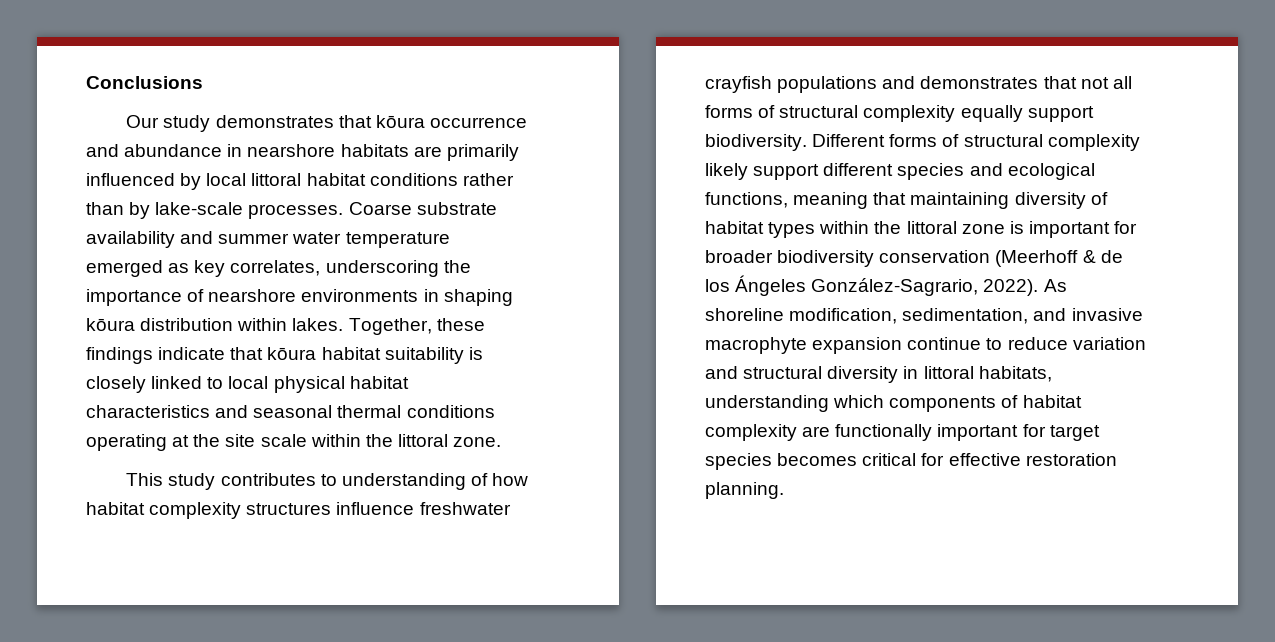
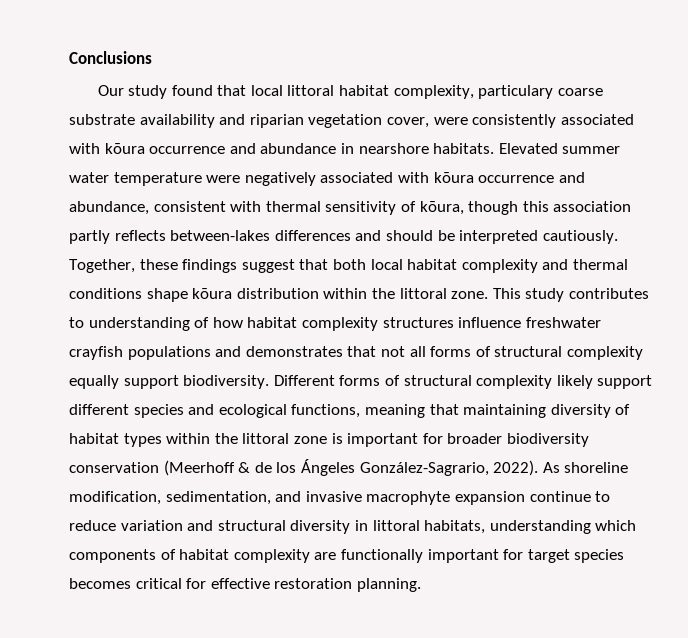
[215,115,372,128] demonstrates that -> [171,85,603,99] [69,114,634,128] [69,143,100,154] found that local littoral habitat complexity, particulary coarse substrate availability and riparian vegetation cover, were consistently associated with
[340,144,519,161] [86,173,514,190] [86,202,497,219] [86,231,450,248] [86,260,471,277] [86,289,513,306] [86,318,485,335] [86,347,483,364] [86,376,409,393] [86,405,495,418] [86,434,307,451] habitats are primarily influenced by local littoral habitat conditions rather than by lake-scale processes. Coarse substrate availability and summer water temperature emerged as key correlates, underscoring the importance of nearshore environments in shaping kōura distribution within lakes. Together, these findings indicate that kōura habitat suitability is closely linked to local physical habitat characteristics and seasonal thermal conditions operating at the site scale -> [433,143,621,154] [69,172,585,186] [69,201,632,215] [69,230,618,244] [69,259,628,273] [69,288,319,302] habitats. Elevated summer water temperature were negatively associated with kōura occurrence and abundance, consistent with thermal sensitivity of kōura, though this association partly reflects between-lakes differences and should be interpreted cautiously. Together, these findings suggest that both local habitat complexity and thermal conditions shape kōura distribution
(502, 442) // -> (489, 295) none

